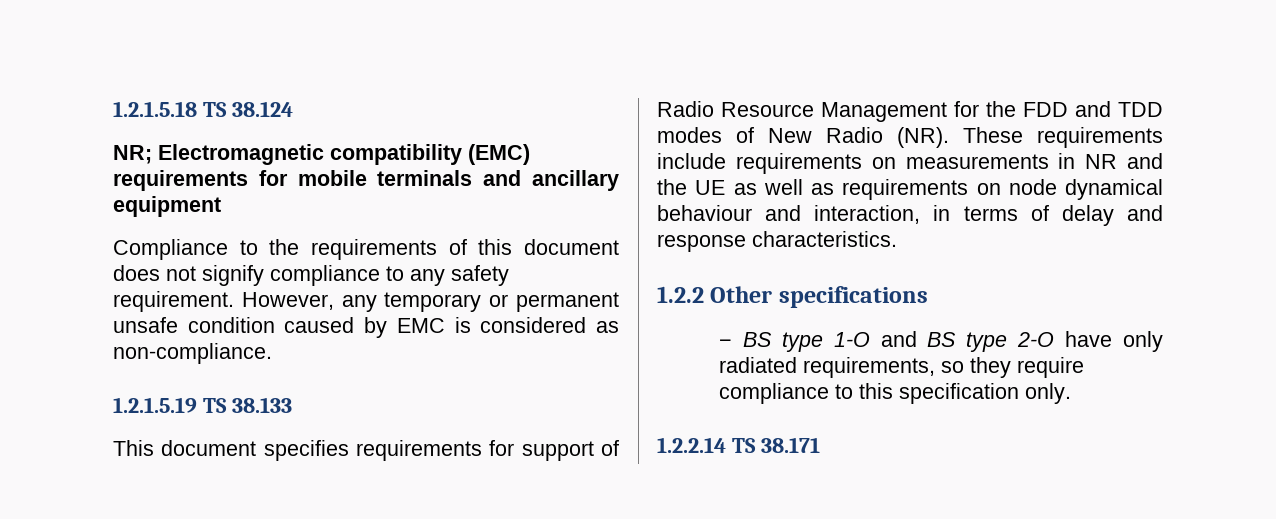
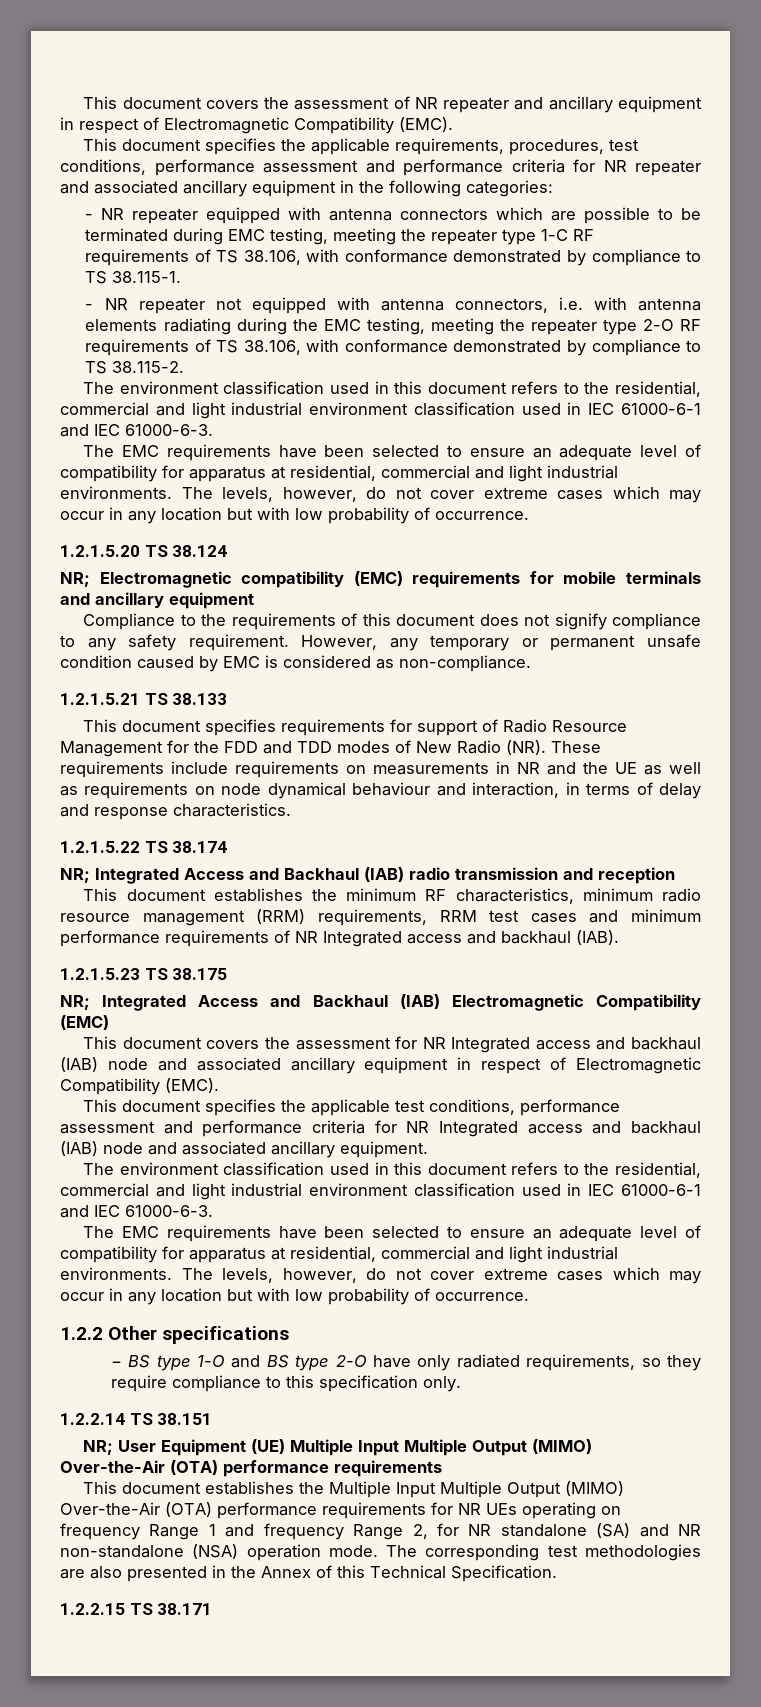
[113,101,197,117] 1.2.1.5.18 -> [83,96,702,113] [60,117,453,134] [83,138,640,155] [60,159,701,176] [60,180,553,197] [85,207,701,224] [85,228,595,245] [85,249,702,266] [85,271,182,284] [85,297,701,314] [85,318,702,335] [85,339,702,356] [85,361,185,374] [83,381,701,397] [60,402,701,419] [60,424,213,437] [83,444,702,461] [60,465,618,482] [60,486,701,503] [60,507,529,524] [60,545,140,557] This document covers the assessment of NR repeater and ancillary equipment in respect of Electromagnetic Compatibility (EMC). // This document specifies the applicable requirements, procedures, test conditions, performance assessment and performance criteria for NR repeater and associated ancillary equipment in the following categories: // - NR repeater equipped with antenna connectors which are possible to be terminated during EMC testing, meeting the repeater type 1-C RF requirements of TS 38.106, with conformance demonstrated by compliance to TS 38.115-1. // - NR repeater not equipped with antenna connectors, i.e. with antenna elements radiating during the EMC testing, meeting the repeater type 2-O RF requirements of TS 38.106, with conformance demonstrated by compliance to TS 38.115-2. // The environment classification used in this document refers to the residential, commercial and light industrial environment classification used in IEC 61000-6-1 and IEC 61000-6-3. // The EMC requirements have been selected to ensure an adequate level of compatibility for apparatus at residential, commercial and light industrial environments. The levels, however, do not cover extreme cases which may occur in any location but with low probability of occurrence. // 1.2.1.5.20
[113,397,197,413] 1.2.1.5.19 -> [60,693,140,705] 1.2.1.5.21
(897, 239) none -> [60,841,228,853] [60,867,675,884] [83,888,701,904] [60,909,701,926] [60,930,619,947] [60,968,228,980] [60,994,701,1011] [60,1015,109,1030] [83,1036,701,1053] [60,1057,702,1074] [60,1078,219,1095] [83,1099,621,1116] [60,1120,701,1137] [60,1141,428,1158] [83,1162,701,1178] [60,1183,701,1200] [60,1205,213,1218] [83,1225,702,1242] [60,1246,618,1263] [60,1267,701,1284] [60,1288,529,1305] // 1.2.1.5.22 TS 38.174 // NR; Integrated Access and Backhaul (IAB) radio transmission and reception // This document establishes the minimum RF characteristics, minimum radio resource management (RRM) requirements, RRM test cases and minimum performance requirements of NR Integrated access and backhaul (IAB). // 1.2.1.5.23 TS 38.175 // NR; Integrated Access and Backhaul (IAB) Electromagnetic Compatibility (EMC) // This document covers the assessment for NR Integrated access and backhaul (IAB) node and associated ancillary equipment in respect of Electromagnetic Compatibility (EMC). // This document specifies the applicable test conditions, performance assessment and performance criteria for NR Integrated access and backhaul (IAB) node and associated ancillary equipment. // The environment classification used in this document refers to the residential, commercial and light industrial environment classification used in IEC 61000-6-1 and IEC 61000-6-3. // The EMC requirements have been selected to ensure an adequate level of compatibility for apparatus at residential, commercial and light industrial environments. The levels, however, do not cover extreme cases which may occur in any location but with low probability of occurrence.
(756, 445) none -> [157,1413,213,1425] [83,1439,593,1456] [60,1460,442,1477] [83,1481,625,1498] [60,1502,621,1519] [60,1523,701,1540] [60,1544,701,1561] [60,1565,557,1582] [60,1603,153,1615] 38.151 // NR; User Equipment (UE) Multiple Input Multiple Output (MIMO) Over-the-Air (OTA) performance requirements // This document establishes the Multiple Input Multiple Output (MIMO) Over-the-Air (OTA) performance requirements for NR UEs operating on frequency Range 1 and frequency Range 2, for NR standalone (SA) and NR non-standalone (NSA) operation mode. The corresponding test methodologies are also presented in the Annex of this Technical Specification. // 1.2.2.15 TS

